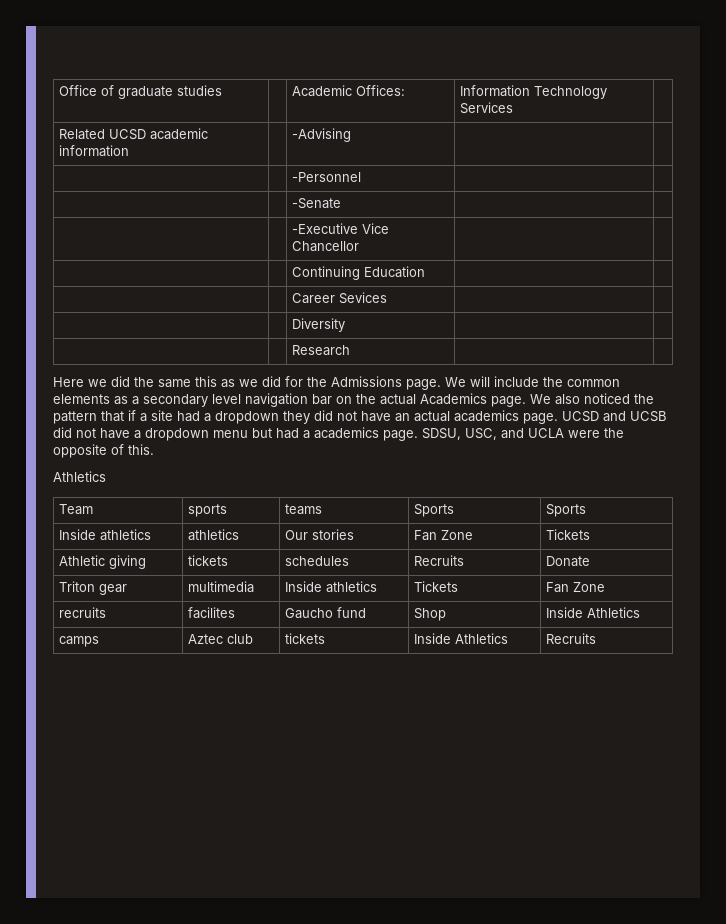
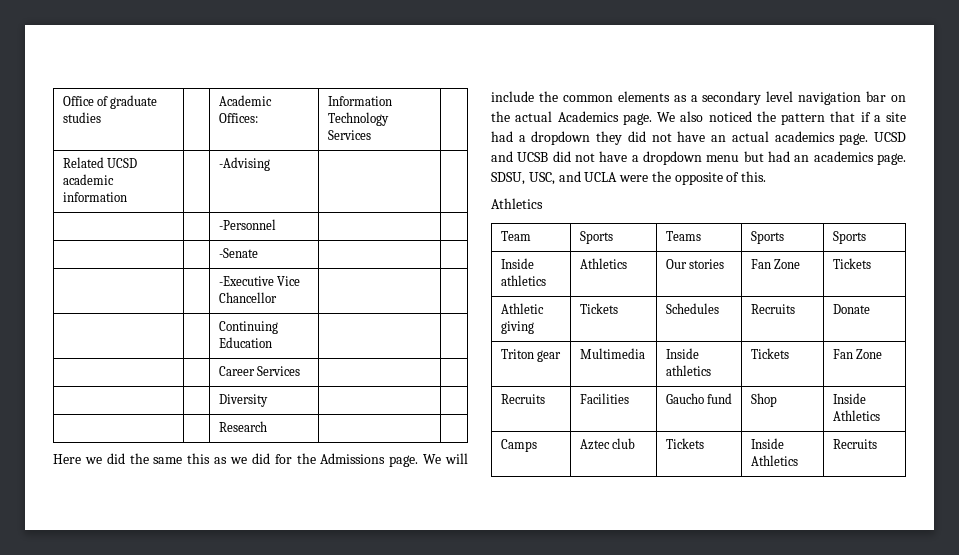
[338,292,387,304] Sevices -> [257,366,301,376] Services
[303,430,310,439] a -> [794,155,810,162] an
[187,504,227,517] [284,504,322,515] sports | teams -> [579,231,613,244] [665,231,701,241] Sports | Teams
[187,529,239,541] athletics -> [579,258,627,269] Athletics
[187,555,228,566] [284,556,349,566] tickets | schedules -> [579,303,618,314] [665,303,719,314] Tickets | Schedules
[187,581,254,593] multimedia -> [579,348,645,359] Multimedia
[58,607,106,618] [187,607,235,619] recruits | facilites -> [500,394,545,404] [579,393,629,404] Recruits | Facilities
[58,636,99,647] camps -> [500,439,537,452] Camps
[284,633,325,644] tickets -> [665,438,704,449] Tickets

